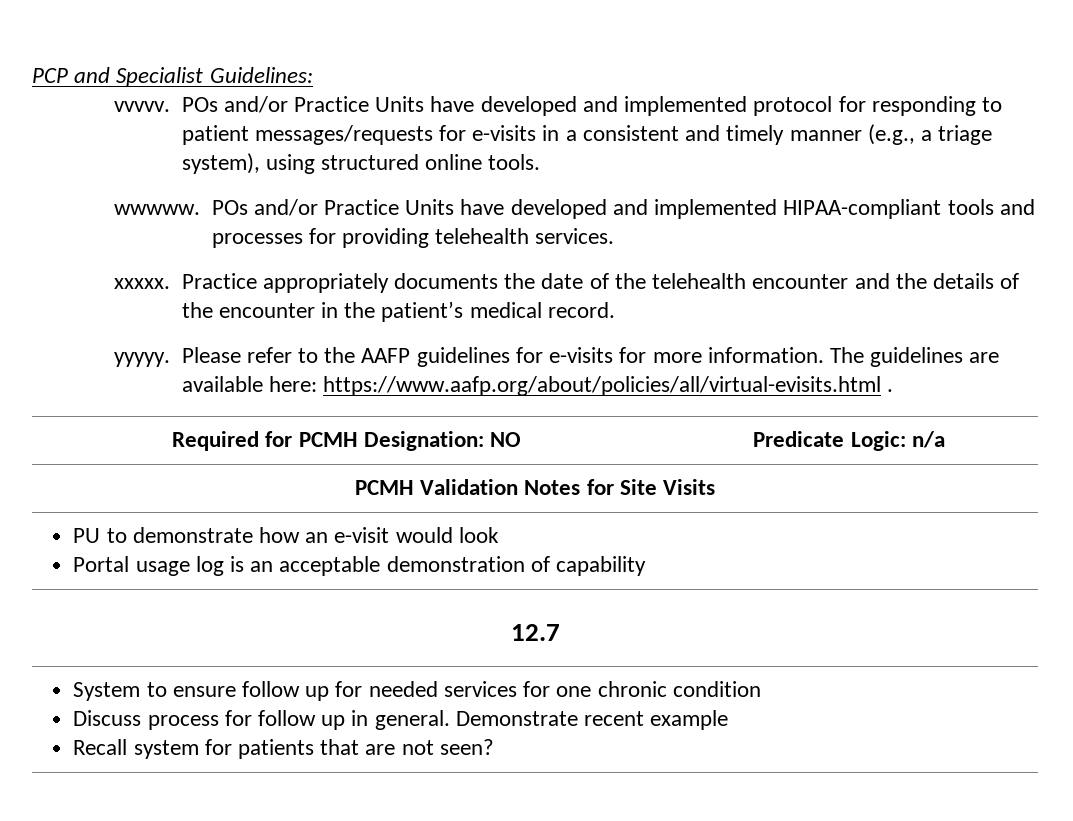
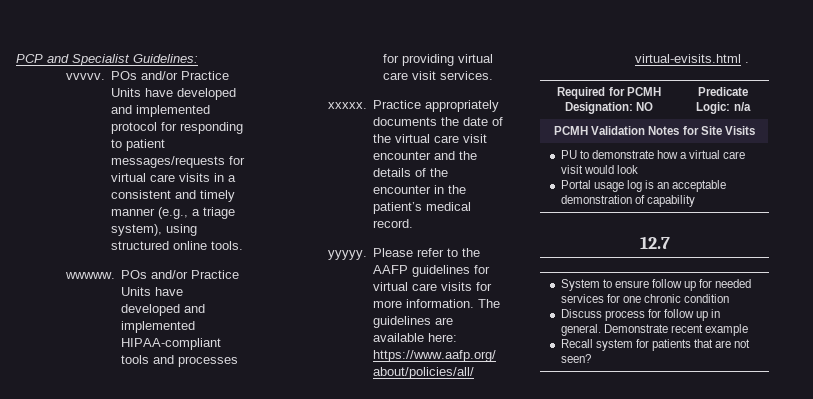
[472,125,537,141] e-visits -> [111,173,211,182] virtual care visits
[435,228,530,244] telehealth -> [458,54,494,63] [383,71,437,80] virtual care visit
[652,273,747,289] telehealth -> [395,134,488,143] virtual care visit
[549,347,614,363] e-visits -> [373,282,473,291] virtual care visits
[305,527,390,543] an e-visit -> [680,150,746,159] [560,165,583,174] a virtual care visit

